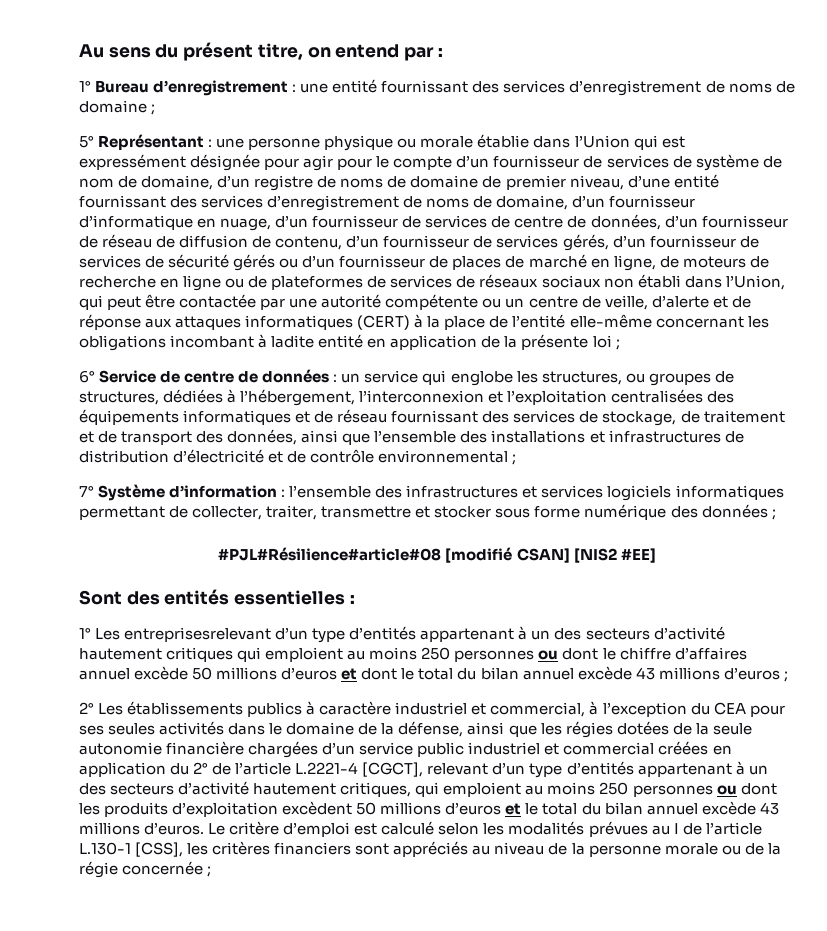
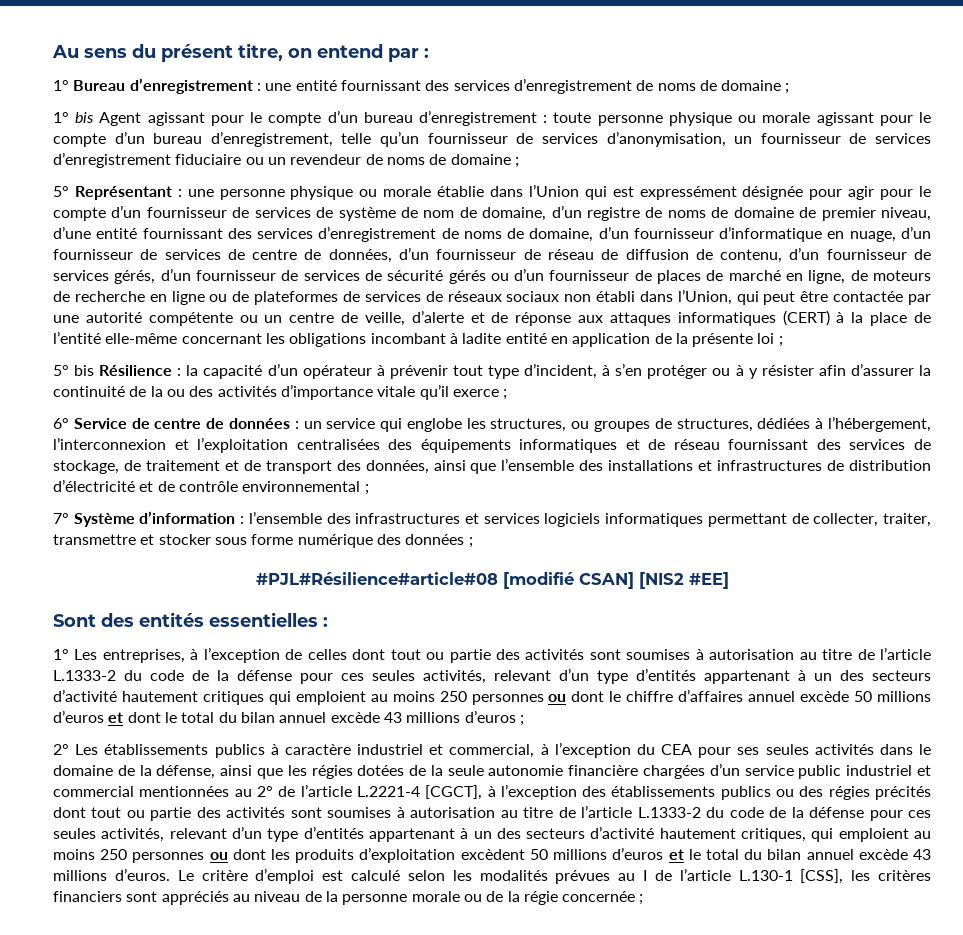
(156, 109) none -> [53,110,931,126] [53,131,932,147] [53,152,519,168] // 1° bis Agent agissant pour le compte d’un bureau d’enregistrement : toute personne physique ou morale agissant pour le compte d’un bureau d’enregistrement, telle qu’un fournisseur de services d’anonymisation, un fournisseur de services d’enregistrement fiduciaire ou un revendeur de noms de domaine ;
(620, 344) none -> [53,363,932,379] [53,384,508,400] // 5° bis Résilience : la capacité d’un opérateur à prévenir tout type d’incident, à s’en protéger ou à y résister afin d’assurer la continuité de la ou des activités d’importance vitale qu’il exerce ;
[124,627,272,642] entreprisesrelevant -> [102,647,932,663] [53,670,551,684] entreprises, à l’exception de celles dont tout ou partie des activités sont soumises à autorisation au titre de l’article L.1333-2 du code de la défense pour ces seules activités, relevant
[658,741,732,755] [79,762,190,777] créées en application du -> [139,786,252,797] mentionnées au
(424, 769) none -> [487,784,931,800] [53,805,932,821] [53,828,165,842] à l’exception des établissements publics ou des régies précités dont tout ou partie des activités sont soumises à autorisation au titre de l’article L.1333-2 du code de la défense pour ces seules activités,

